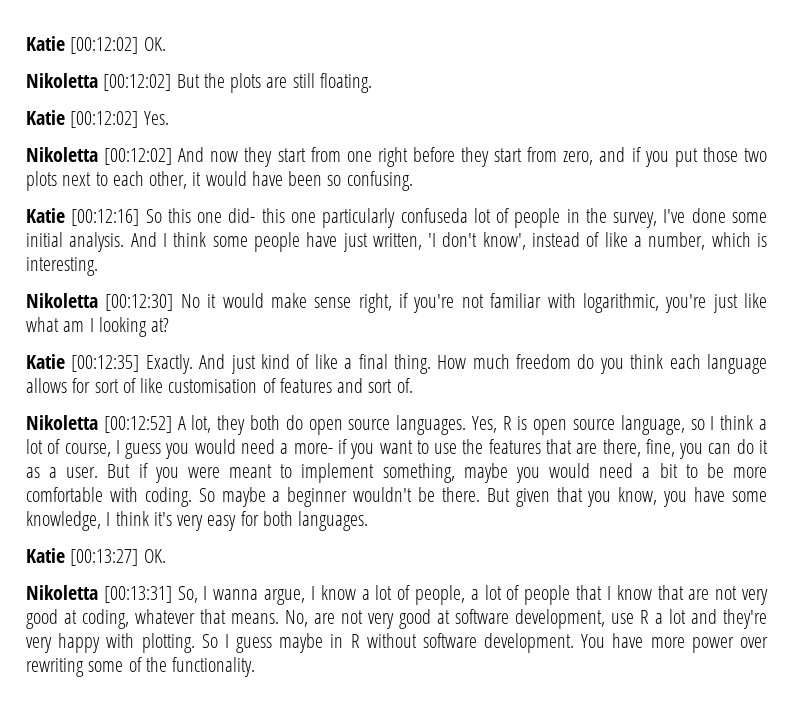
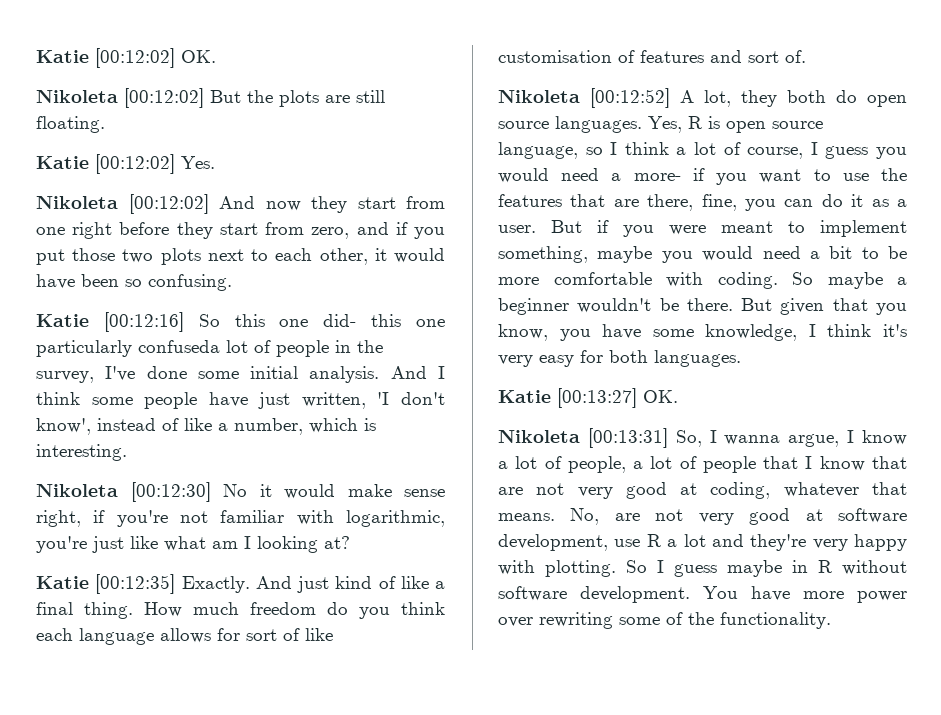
[26,73,98,88] Nikoletta -> [36,90,118,103] Nikoleta
[26,147,98,162] Nikoletta -> [36,196,118,209] Nikoleta
[26,293,98,308] Nikoletta -> [36,484,118,497] Nikoleta
[26,415,98,430] Nikoletta -> [498,90,580,103] Nikoleta
[26,585,98,600] Nikoletta -> [498,430,580,443] Nikoleta

